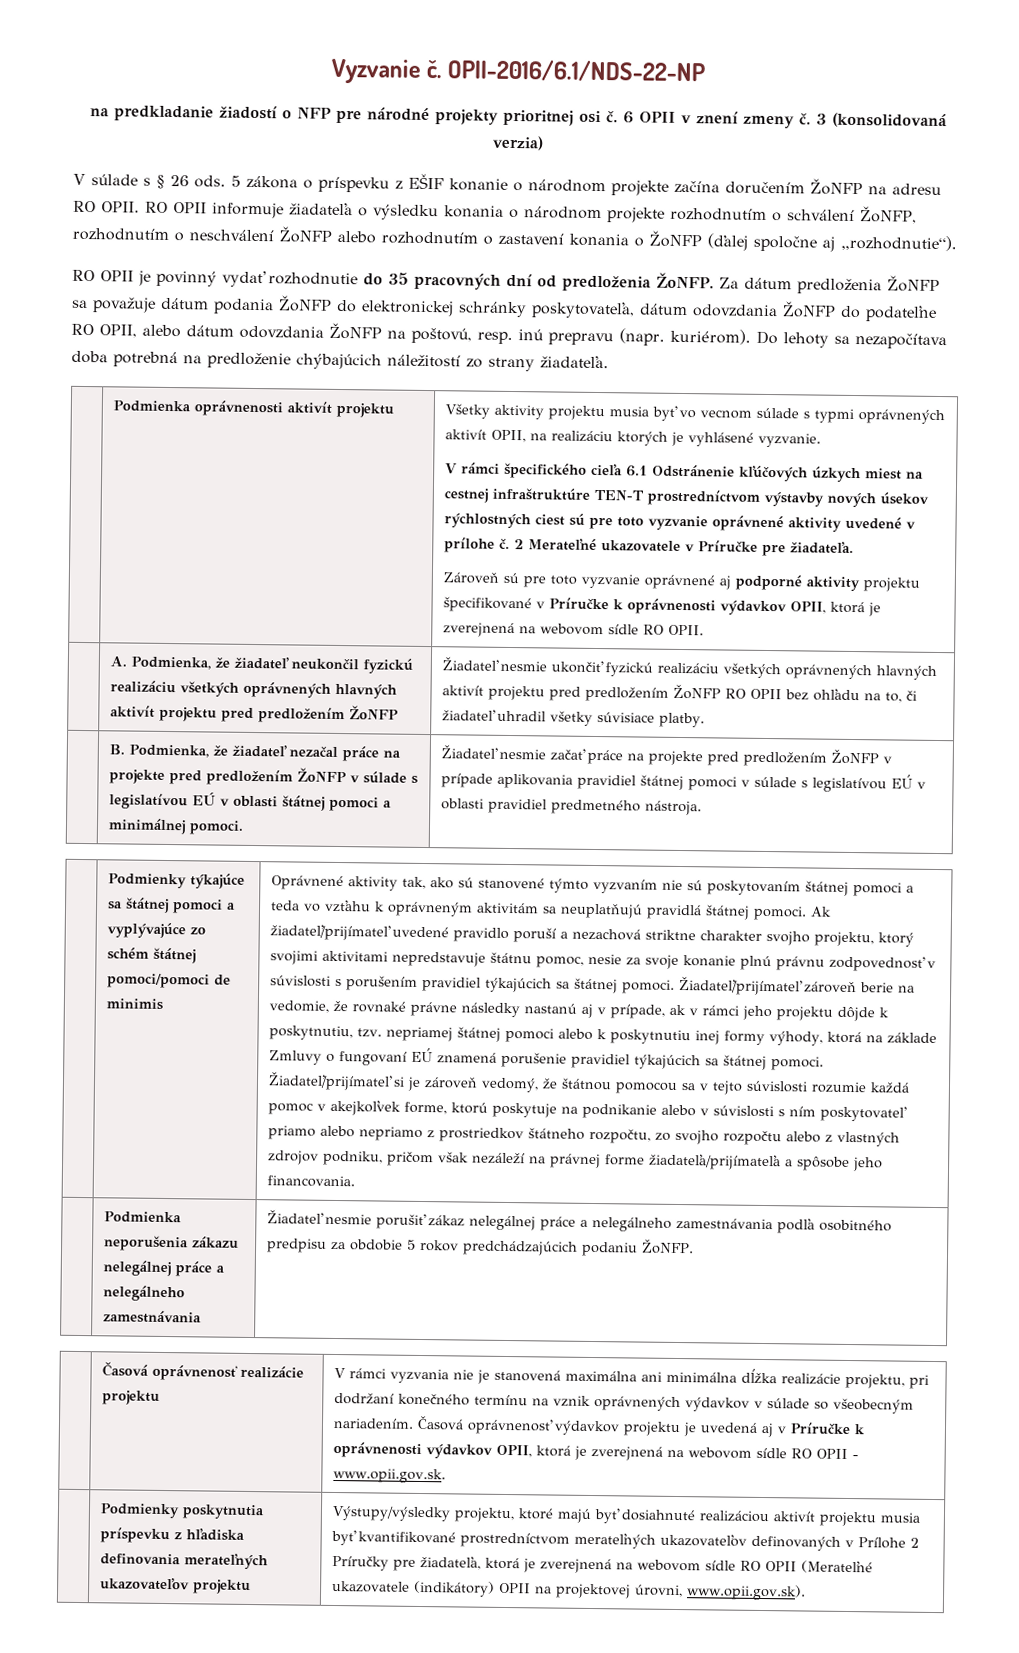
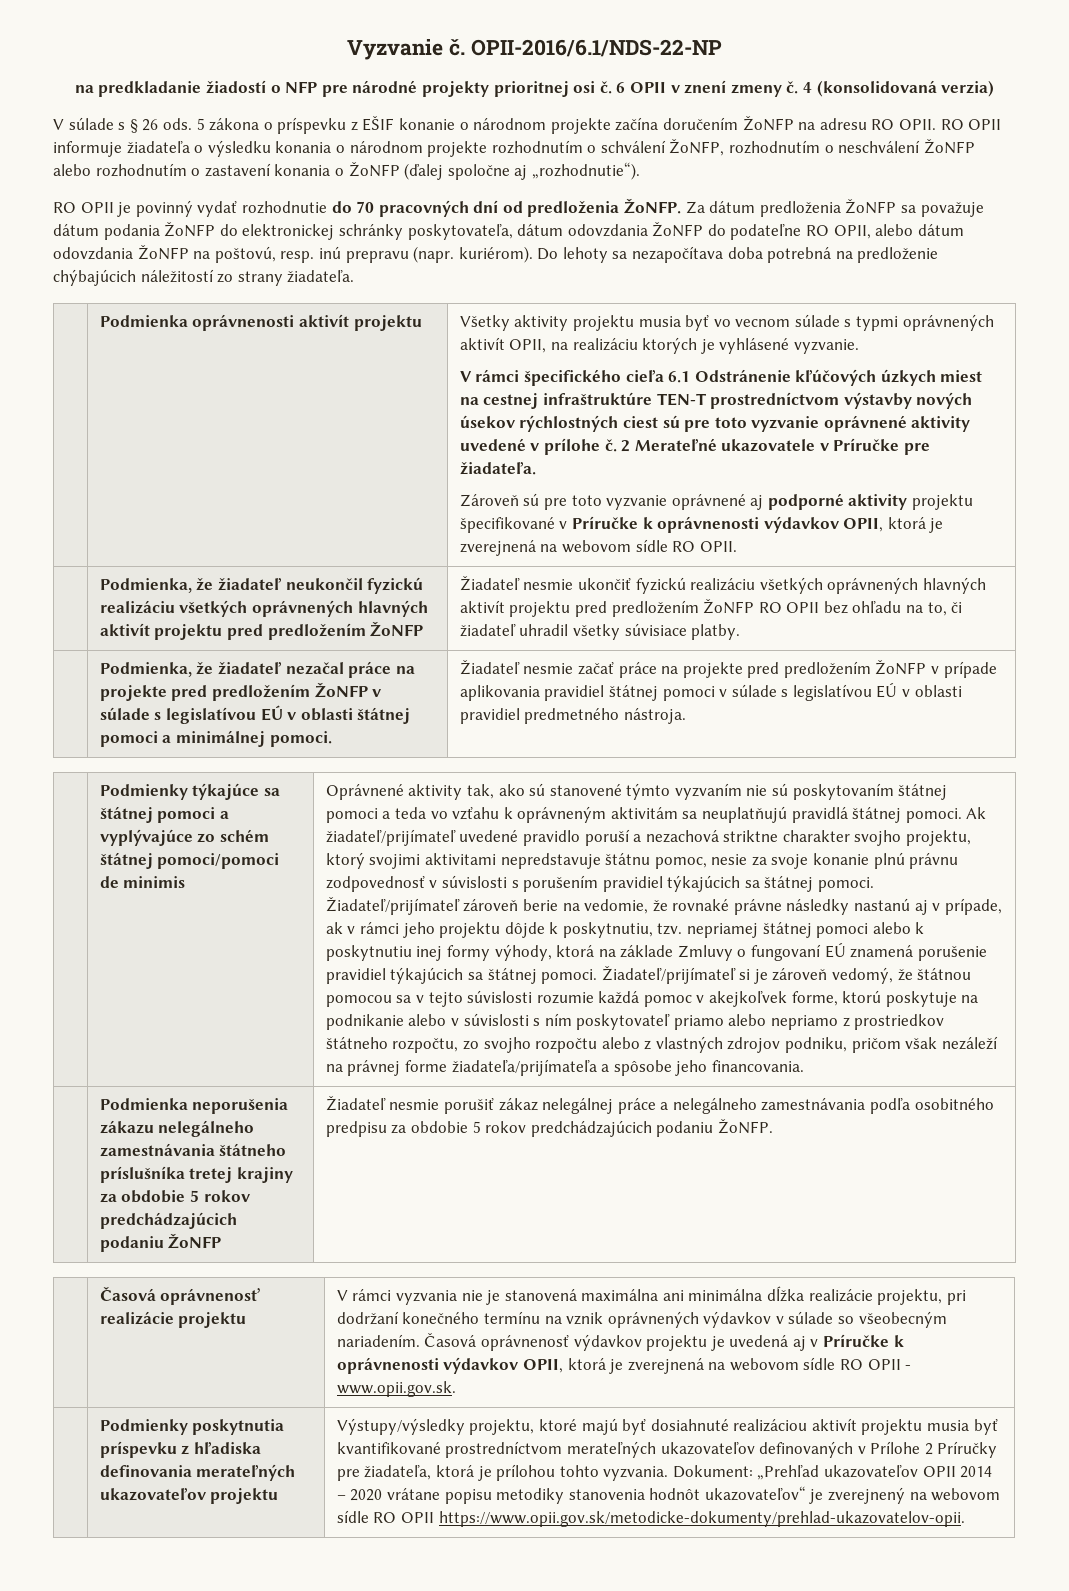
[815,113,827,125] 3 -> [802,82,812,93] 4
[388,272,409,285] 35 -> [356,201,375,213] 70
[109,656,127,667] A. -> (737, 546) none
[108,744,125,755] B. -> (741, 632) none
[102,1260,225,1277] [102,1285,185,1302] [102,1310,202,1324] nelegálnej práce a nelegálneho zamestnávania -> [158,1120,255,1137] [99,1143,287,1157] [99,1166,293,1183] [99,1190,250,1203] [99,1212,237,1229] [99,1233,222,1252] nelegálneho zamestnávania štátneho príslušníka tretej krajiny za obdobie 5 rokov predchádzajúcich podaniu ŽoNFP
[539,1558,873,1574] [331,1580,806,1601] zverejnená na webovom sídle RO OPII (Merateľné ukazovatele (indikátory) OPII na projektovej úrovni, www.opii.gov.sk). -> [496,1464,993,1481] [336,1486,1001,1504] [336,1510,965,1527] prílohou tohto vyzvania. Dokument: „Prehľad ukazovateľov OPII 2014 – 2020 vrátane popisu metodiky stanovenia hodnôt ukazovateľov“ je zverejnený na webovom sídle RO OPII https://www.opii.gov.sk/metodicke-dokumenty/prehlad-ukazovatelov-opii.

